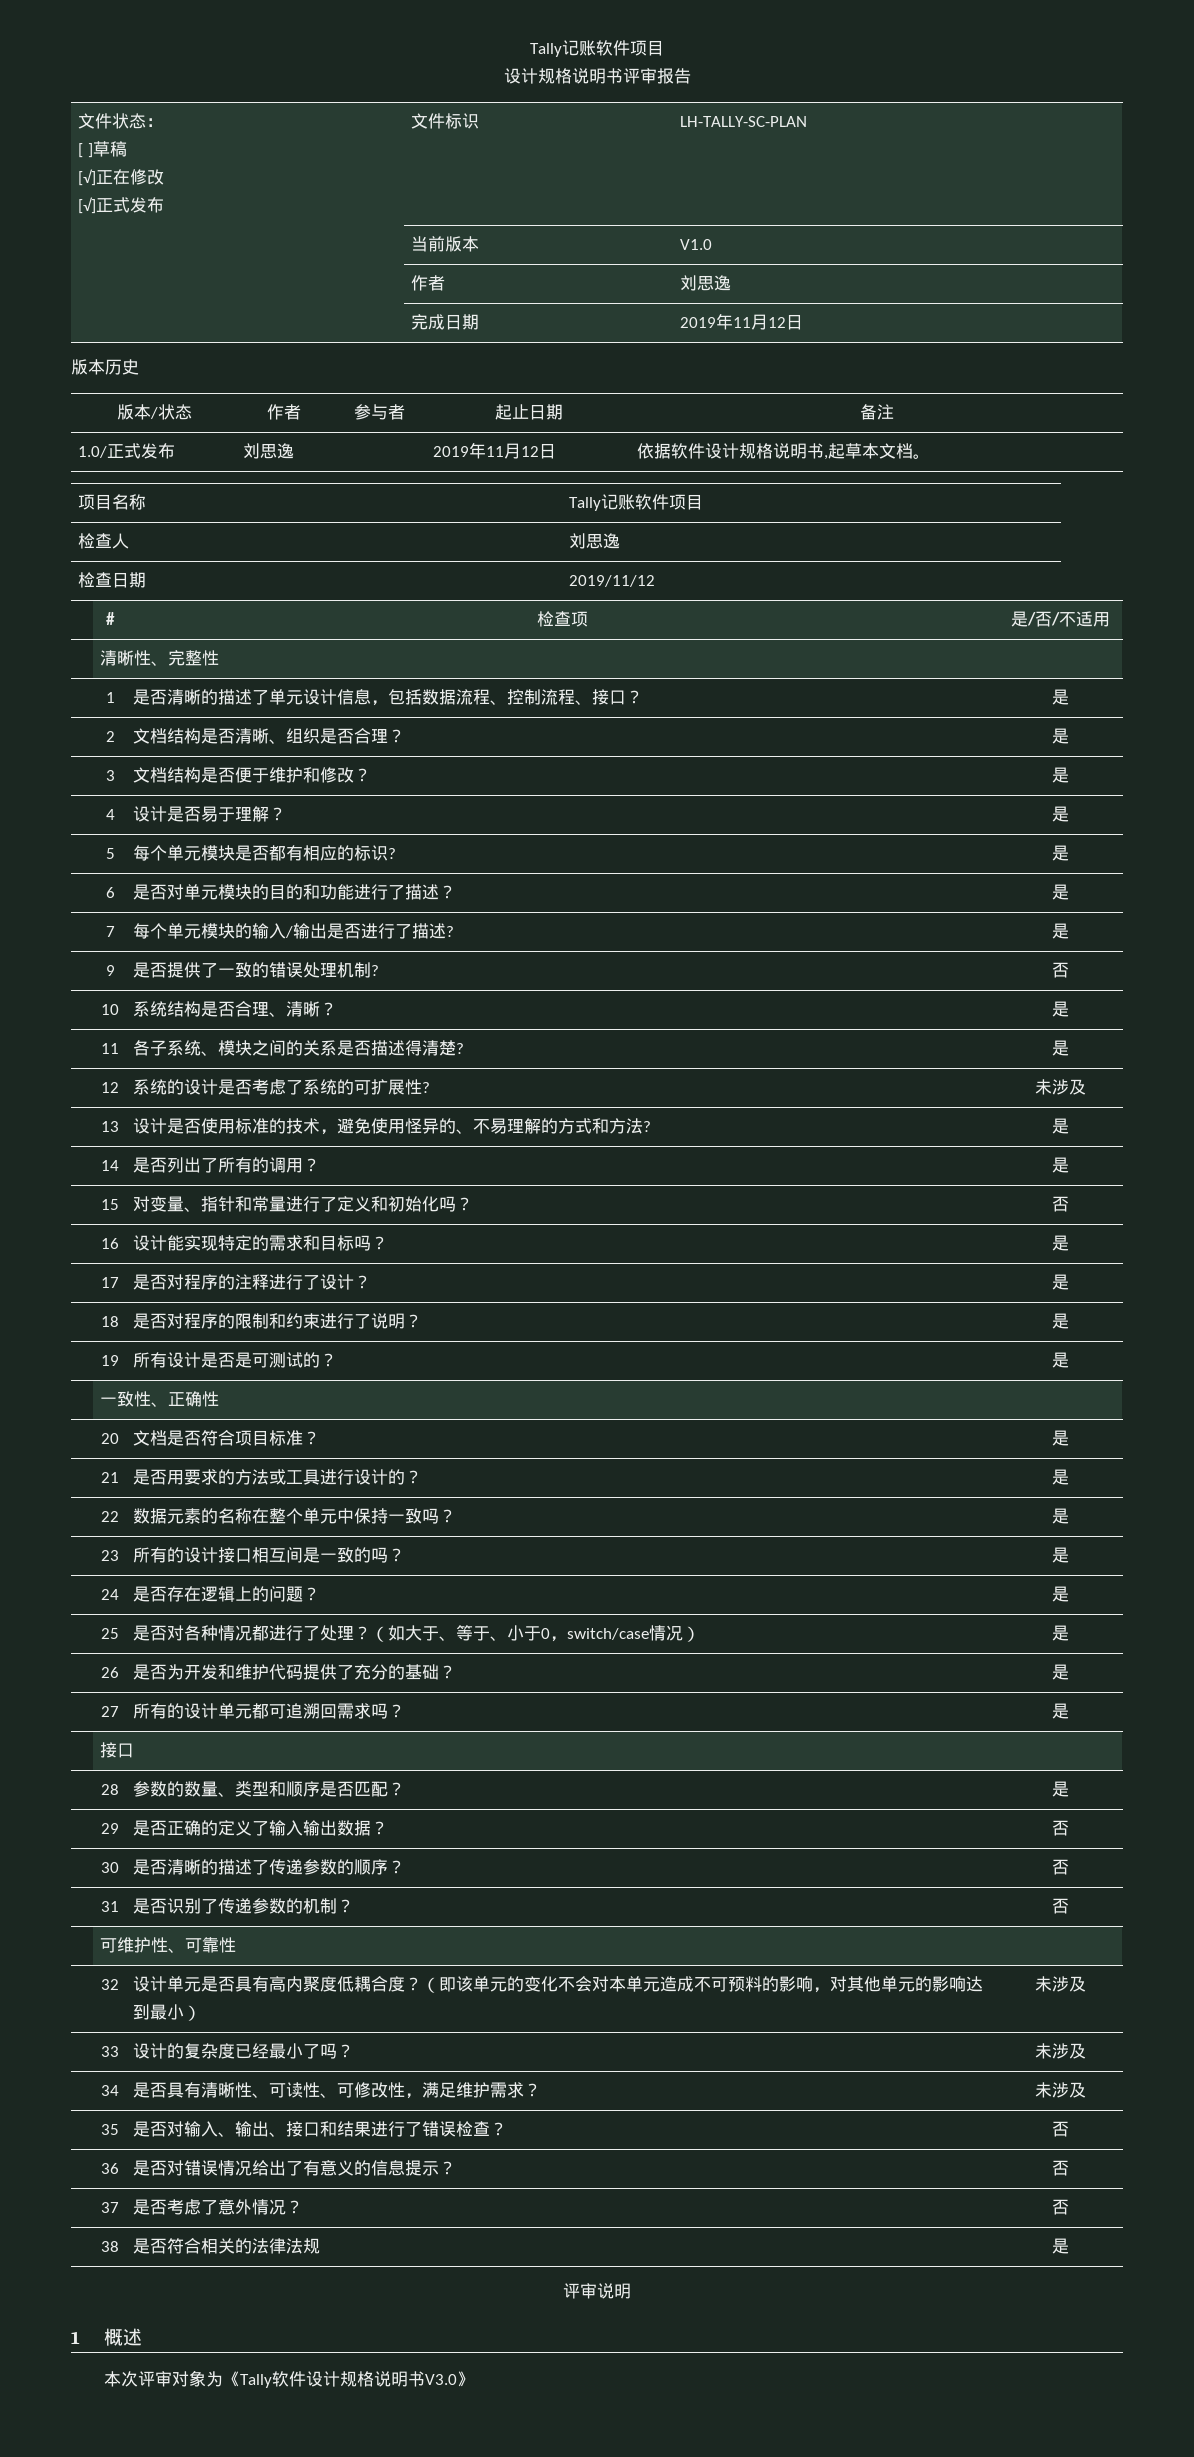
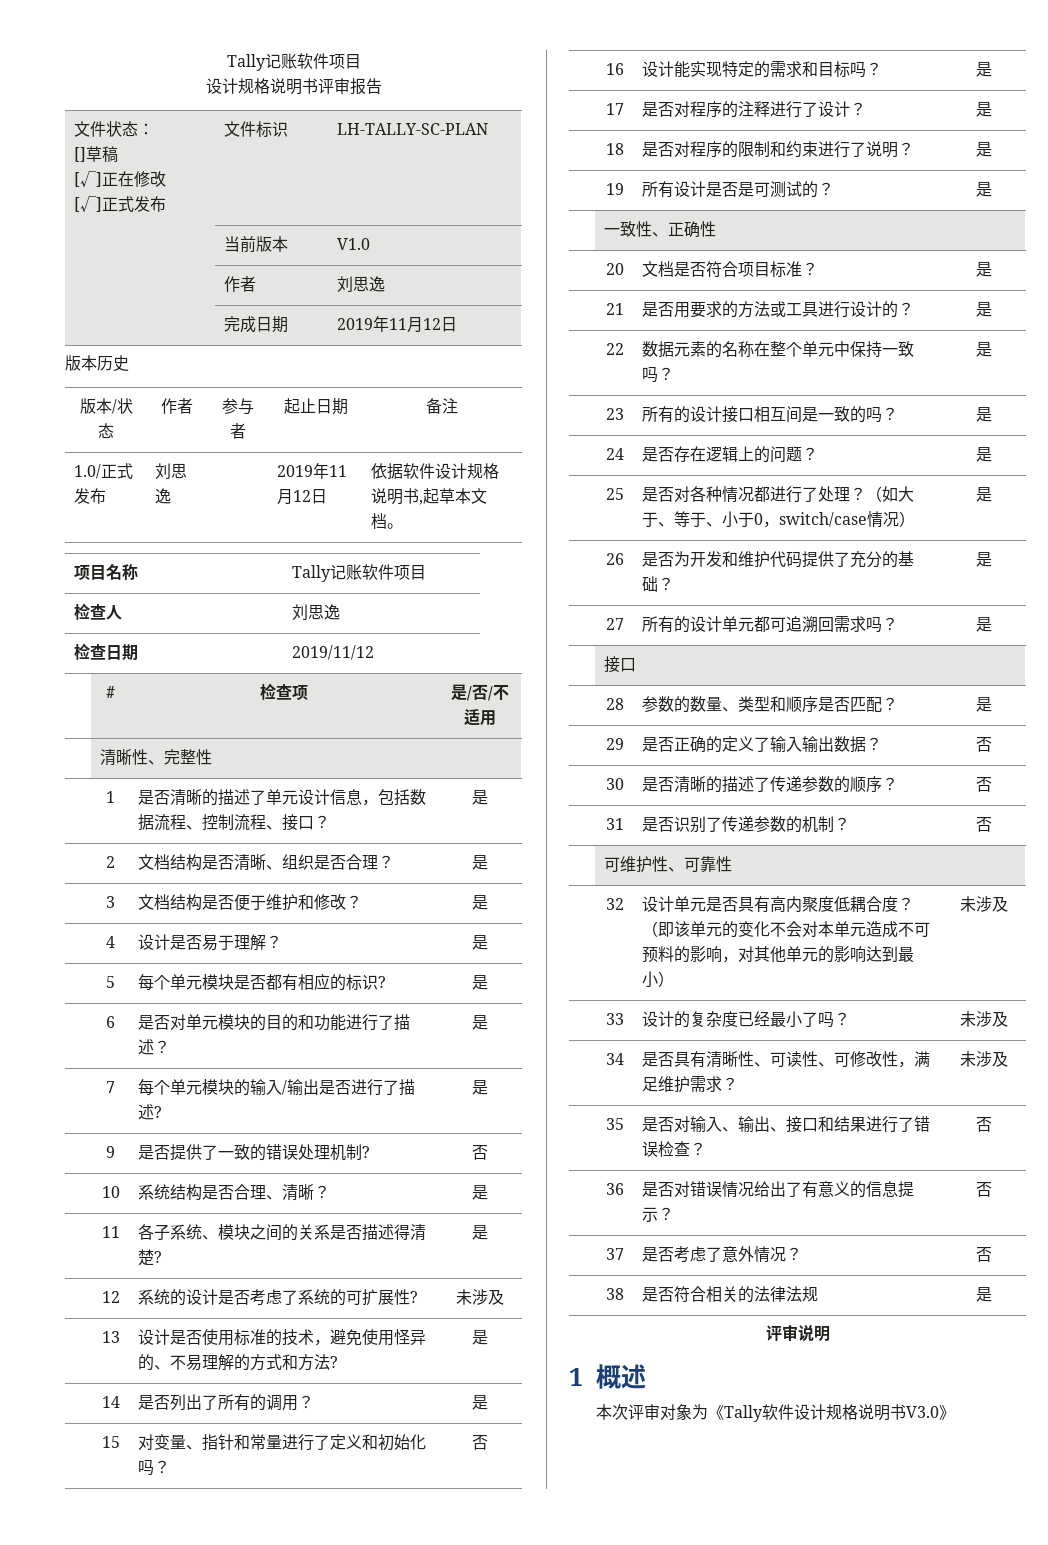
[78,143,93,158] [ ] -> [74,147,87,162] []

